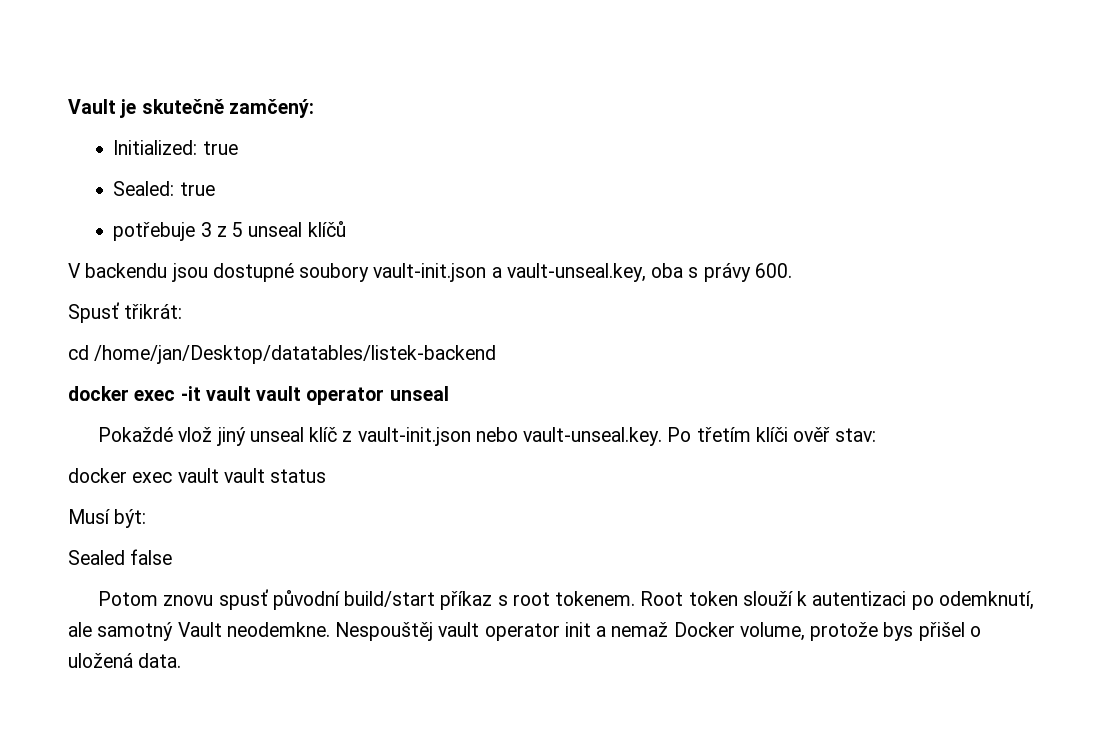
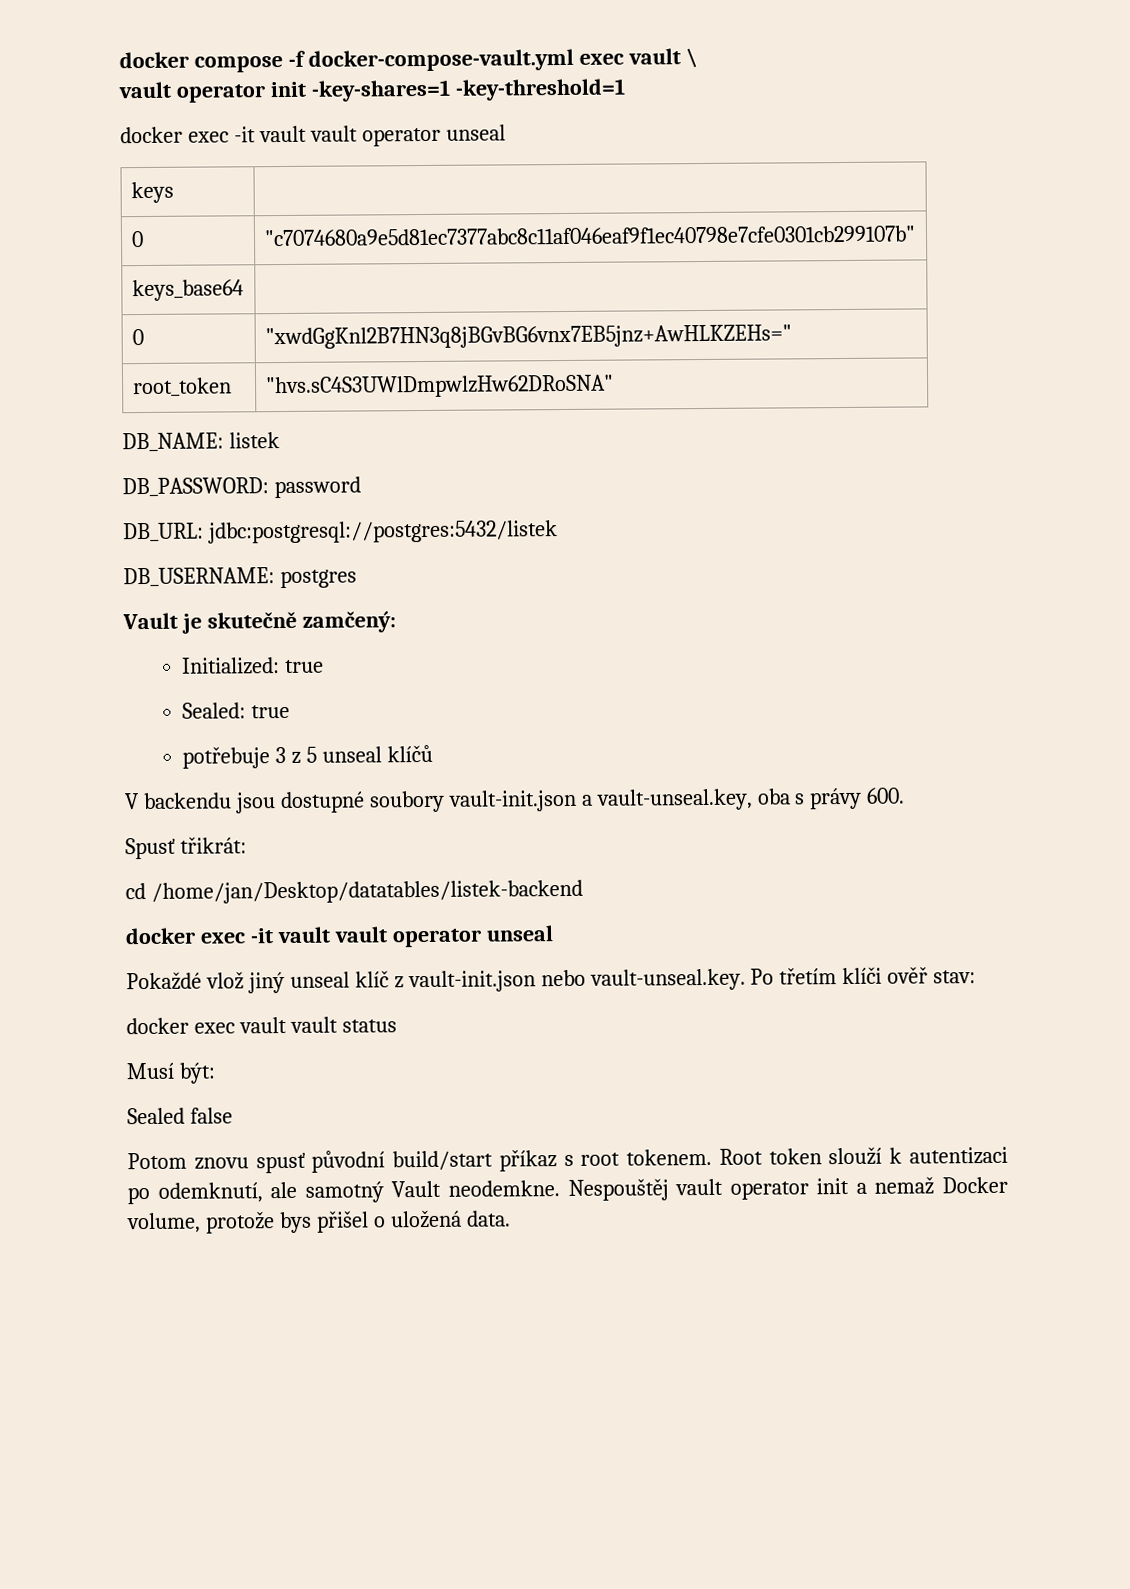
(68, 106) none -> [119,48,698,73] [118,78,626,103] [120,124,506,147] [130,181,174,204] [130,231,144,248] [263,225,916,247] [131,279,244,302] [131,329,144,346] [264,324,792,350] [132,377,232,398] [265,374,614,399] [122,432,280,453] [122,476,361,499] [123,520,558,544] [123,567,357,589] docker compose -f docker-compose-vault.yml exec vault \ // vault operator init -key-shares=1 -key-threshold=1 // docker exec -it vault vault operator unseal // keys | // 0 | "c7074680a9e5d81ec7377abc8c11af046eaf9f1ec40798e7cfe0301cb299107b" // keys_base64 | // 0 | "xwdGgKnl2B7HN3q8jBGvBG6vnx7EB5jnz+AwHLKZEHs=" // root_token | "hvs.sC4S3UWlDmpwlzHw62DRoSNA" // DB_NAME: listek // DB_PASSWORD: password // DB_URL: jdbc:postgresql://postgres:5432/listek // DB_USERNAME: postgres //

